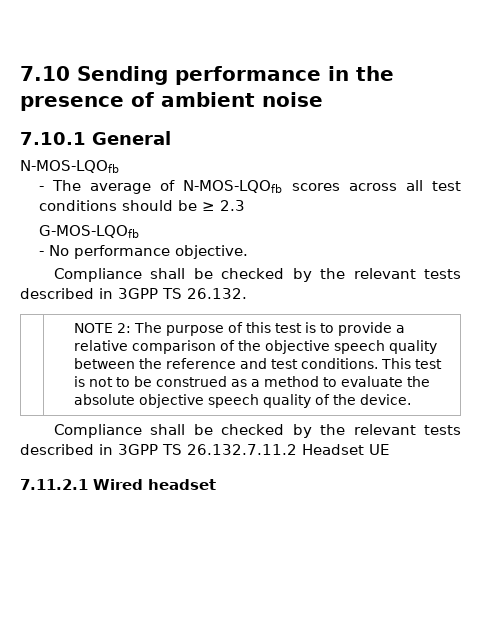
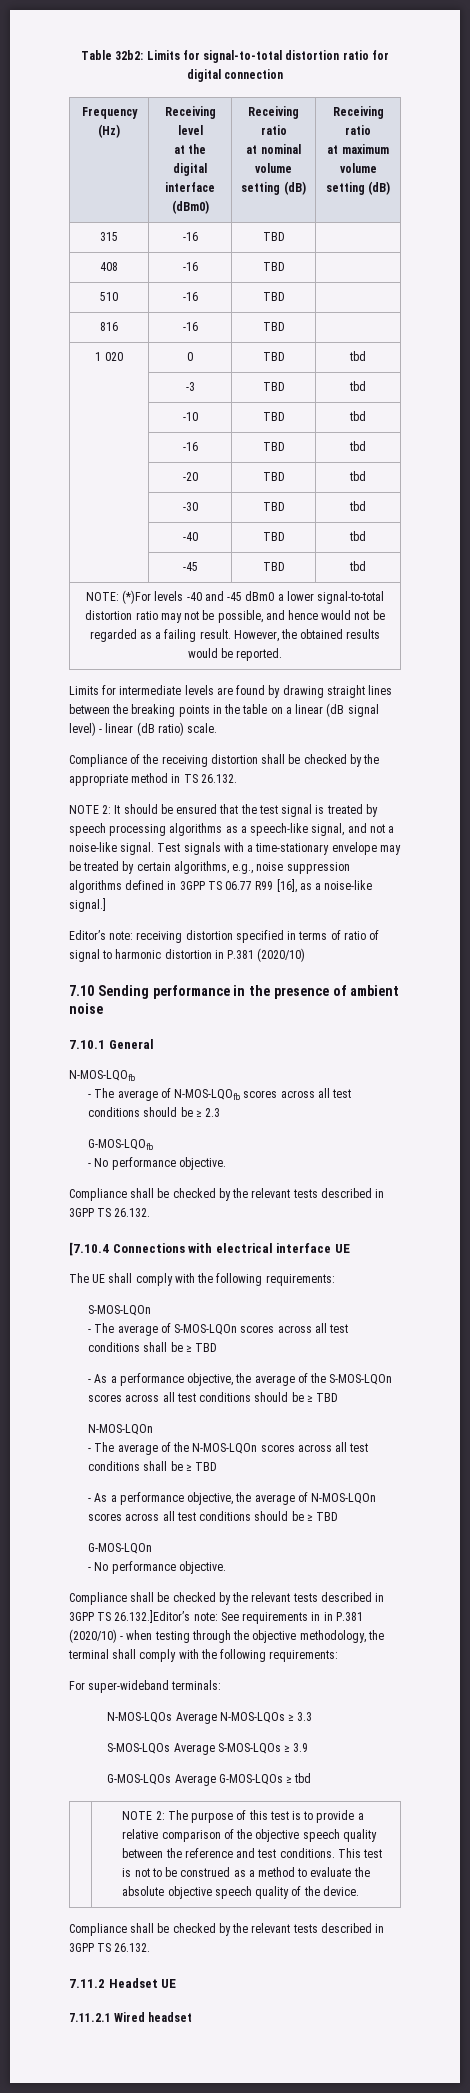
(20, 73) none -> [81,50,389,63] [186,69,284,82] [81,107,138,119] [98,124,120,138] [164,106,216,119] [177,125,203,135] [173,144,207,154] [173,163,207,176] [165,182,215,192] [171,200,209,214] [248,106,299,119] [260,125,287,135] [246,144,301,154] [255,163,292,173] [241,181,306,195] [332,106,384,119] [345,125,371,135] [327,144,389,154] [339,163,377,173] [325,181,391,195] [100,232,118,241] [182,232,198,241] [262,232,285,241] [100,262,118,271] [182,262,198,271] [262,262,285,271] [100,292,118,301] [182,292,198,301] [262,292,285,301] [100,322,118,331] [182,322,198,331] [262,322,285,331] [95,352,123,361] [187,352,193,361] [262,352,285,361] [349,351,366,361] [185,382,195,391] [262,382,285,391] [349,381,366,391] [182,412,198,421] [262,412,285,421] [349,411,366,421] [182,442,198,451] [262,442,285,451] [349,441,366,451] [182,472,198,481] [262,472,285,481] [349,471,366,481] [182,502,198,511] [262,502,285,511] [349,501,366,511] [182,532,198,541] [262,532,285,541] [349,531,366,541] [182,562,198,571] [262,562,285,571] [349,561,366,571] [85,590,385,604] [85,610,385,623] [89,629,381,642] [187,648,283,661] [69,685,393,698] [69,703,379,717] [69,722,218,736] [69,754,380,767] [69,773,237,786] [69,804,378,817] [69,823,395,836] [69,842,401,855] [69,861,350,874] [69,879,373,893] [69,898,106,912] [69,930,380,943] [69,948,306,962] Table 32b2: Limits for signal-to-total distortion ratio for digital connection // Frequency (Hz) | Receiving level // at the digital interface (dBm0) | Receiving ratio // at nominal volume setting (dB) | Receiving ratio // at maximum volume setting (dB) // 315 | -16 | TBD | // 408 | -16 | TBD | // 510 | -16 | TBD | // 816 | -16 | TBD | // 1 020 | 0 | TBD | tbd // | -3 | TBD | tbd // | -10 | TBD | tbd // | -16 | TBD | tbd // | -20 | TBD | tbd // | -30 | TBD | tbd // | -40 | TBD | tbd // | -45 | TBD | tbd // NOTE: (*)For levels -40 and -45 dBm0 a lower signal-to-total distortion ratio may not be possible, and hence would not be regarded as a failing result. However, the obtained results would be reported. // Limits for intermediate levels are found by drawing straight lines between the breaking points in the table on a linear (dB signal level) - linear (dB ratio) scale. // Compliance of the receiving distortion shall be checked by the appropriate method in TS 26.132. // NOTE 2: It should be ensured that the test signal is treated by speech processing algorithms as a speech-like signal, and not a noise-like signal. Test signals with a time-stationary envelope may be treated by certain algorithms, e.g., noise suppression algorithms defined in 3GPP TS 06.77 R99 [16], as a noise-like signal.] // Editor’s note: receiving distortion specified in terms of ratio of signal to harmonic distortion in P.381 (2020/10) //
(247, 293) none -> [69,1242,350,1256] [69,1273,335,1286] [88,1305,152,1316] [88,1323,349,1336] [88,1342,218,1352] [88,1373,393,1386] [88,1392,339,1402] [88,1424,154,1435] [88,1442,369,1455] [88,1461,218,1471] [88,1492,377,1505] [88,1511,339,1521] [88,1543,153,1554] [88,1561,226,1574] [69,1592,385,1605] [69,1610,363,1624] [69,1629,384,1643] [68,1649,339,1662] [69,1680,222,1693] [107,1712,313,1724] [107,1743,309,1755] [107,1773,312,1786] // [7.10.4 Connections with electrical interface UE // The UE shall comply with the following requirements: // S-MOS-LQOn // - The average of S-MOS-LQOn scores across all test conditions shall be ≥ TBD // - As a performance objective, the average of the S-MOS-LQOn scores across all test conditions should be ≥ TBD // N-MOS-LQOn // - The average of the N-MOS-LQOn scores across all test conditions shall be ≥ TBD // - As a performance objective, the average of N-MOS-LQOn scores across all test conditions should be ≥ TBD // G-MOS-LQOn // - No performance objective. // Compliance shall be checked by the relevant tests described in 3GPP TS 26.132.]Editor’s note: See requirements in in P.381 (2020/10) - when testing through the objective methodology, the terminal shall comply with the following requirements: // For super-wideband terminals: // N-MOS-LQOs Average N-MOS-LQOs ≥ 3.3 // S-MOS-LQOs Average S-MOS-LQOs ≥ 3.9 // G-MOS-LQOs Average G-MOS-LQOs ≥ tbd
[187,444,297,455] 26.132.7.11.2 -> [114,1943,151,1952] [69,1979,105,1988] 26.132. // 7.11.2

